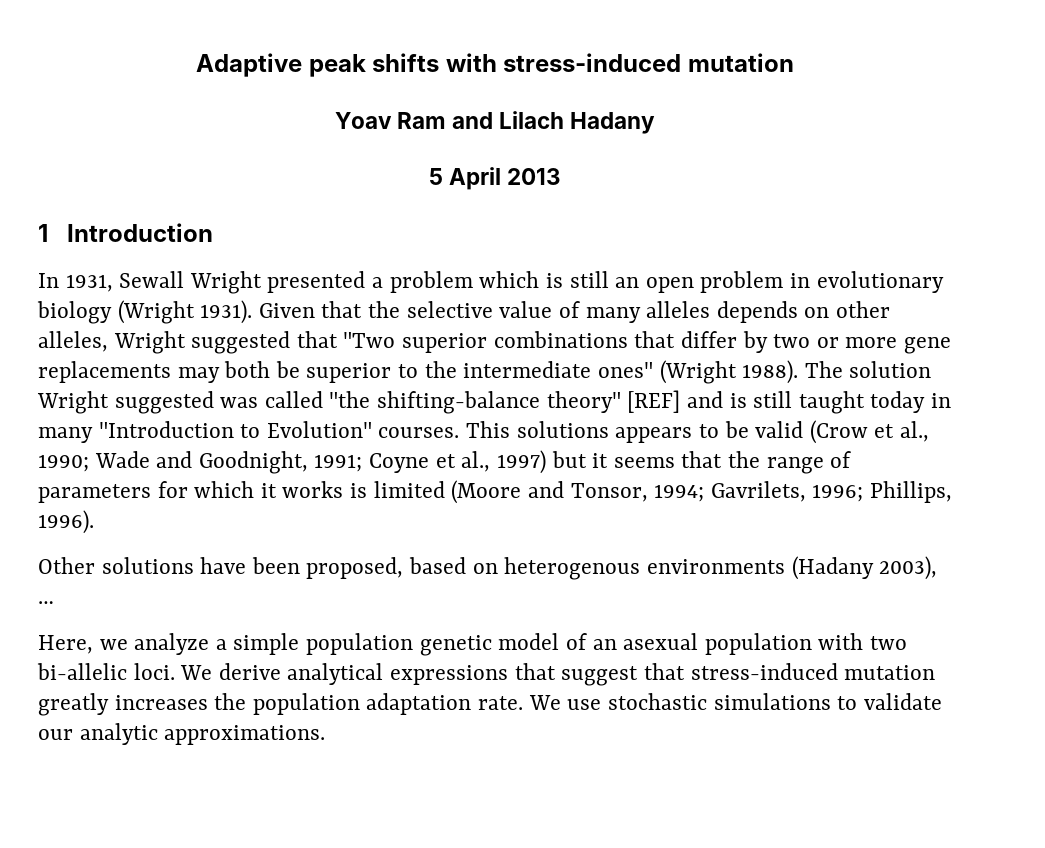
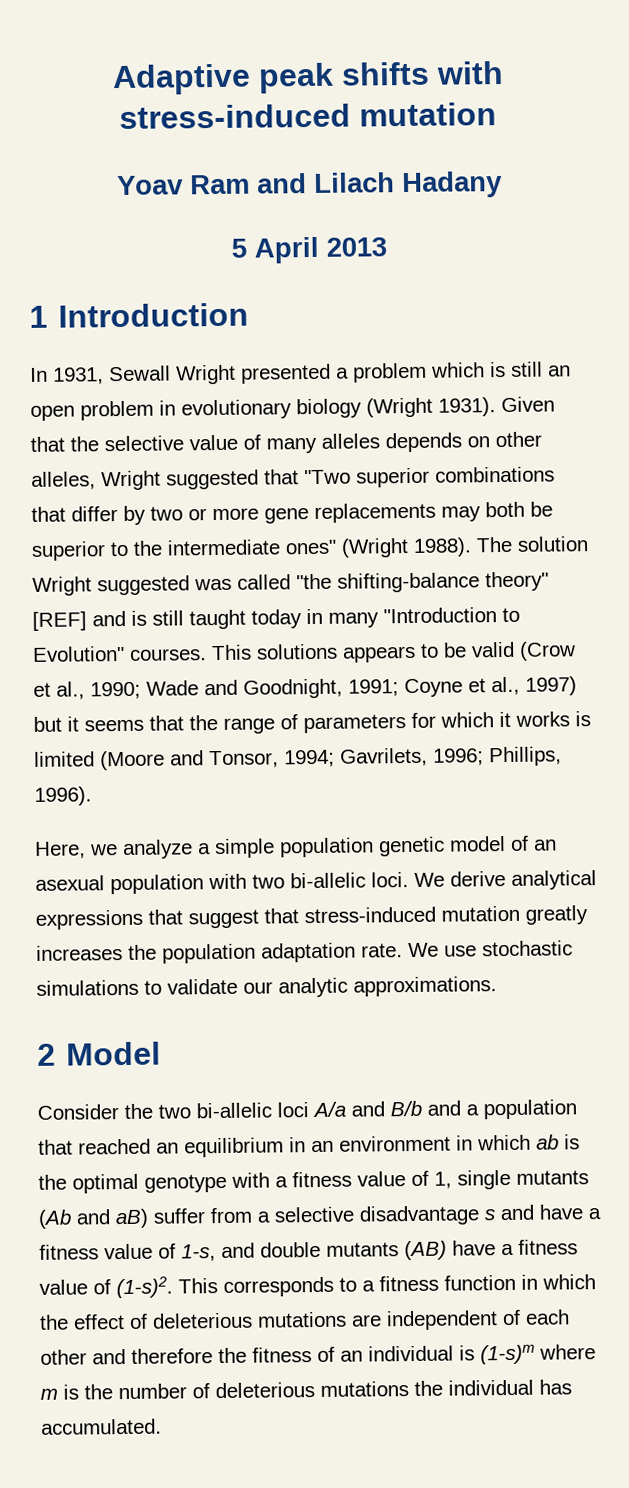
[38,556,938,580] [38,601,54,604] // Other solutions have been proposed, based on heterogenous environments (Hadany 2003), … -> (92, 796) none
(326, 735) none -> [37,1041,161,1066] [37,1099,577,1120] [38,1134,580,1158] [38,1169,589,1194] [38,1204,601,1229] [39,1239,578,1262] [39,1274,596,1299] [39,1309,570,1331] [40,1344,596,1365] [40,1379,572,1400] [41,1418,162,1435] // 2 Model // Consider the two bi-allelic loci A/a and B/b and a population that reached an equilibrium in an environment in which ab is the optimal genotype with a fitness value of 1, single mutants (Ab and aB) suffer from a selective disadvantage s and have a fitness value of 1-s, and double mutants (AB) have a fitness value of (1-s)2. This corresponds to a fitness function in which the effect of deleterious mutations are independent of each other and therefore the fitness of an individual is (1-s)m where m is the number of deleterious mutations the individual has accumulated.

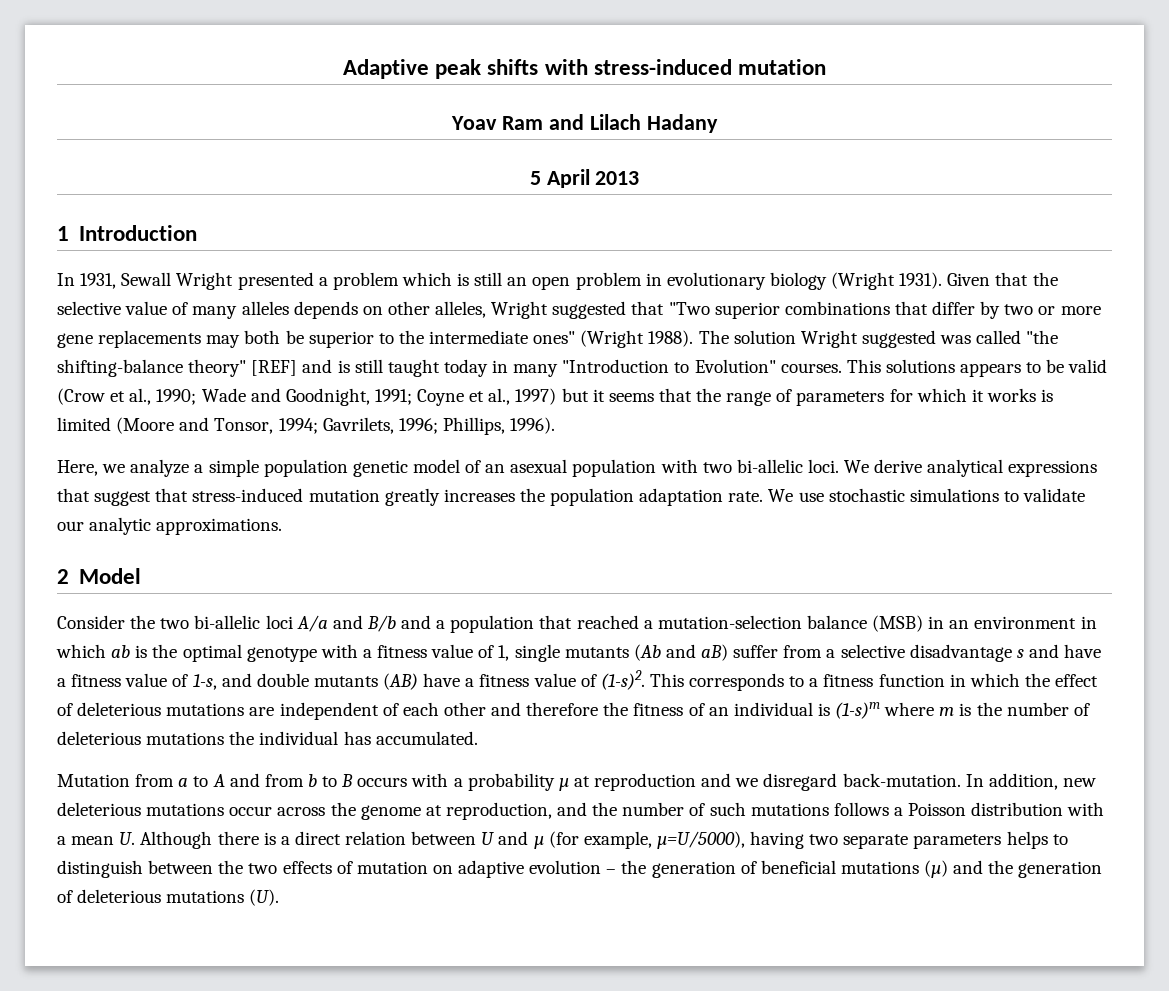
[156,1137,284,1158] an equilibrium -> [643,615,924,632] a mutation-selection balance (MSB)
(162, 1426) none -> [57,773,1096,791] [57,802,1105,820] [57,831,1068,849] [57,860,1103,878] [57,889,280,906] // Mutation from a to A and from b to B occurs with a probability µ at reproduction and we disregard back-mutation. In addition, new deleterious mutations occur across the genome at reproduction, and the number of such mutations follows a Poisson distribution with a mean U. Although there is a direct relation between U and µ (for example, µ=U/5000), having two separate parameters helps to distinguish between the two effects of mutation on adaptive evolution – the generation of beneficial mutations (µ) and the generation of deleterious mutations (U).

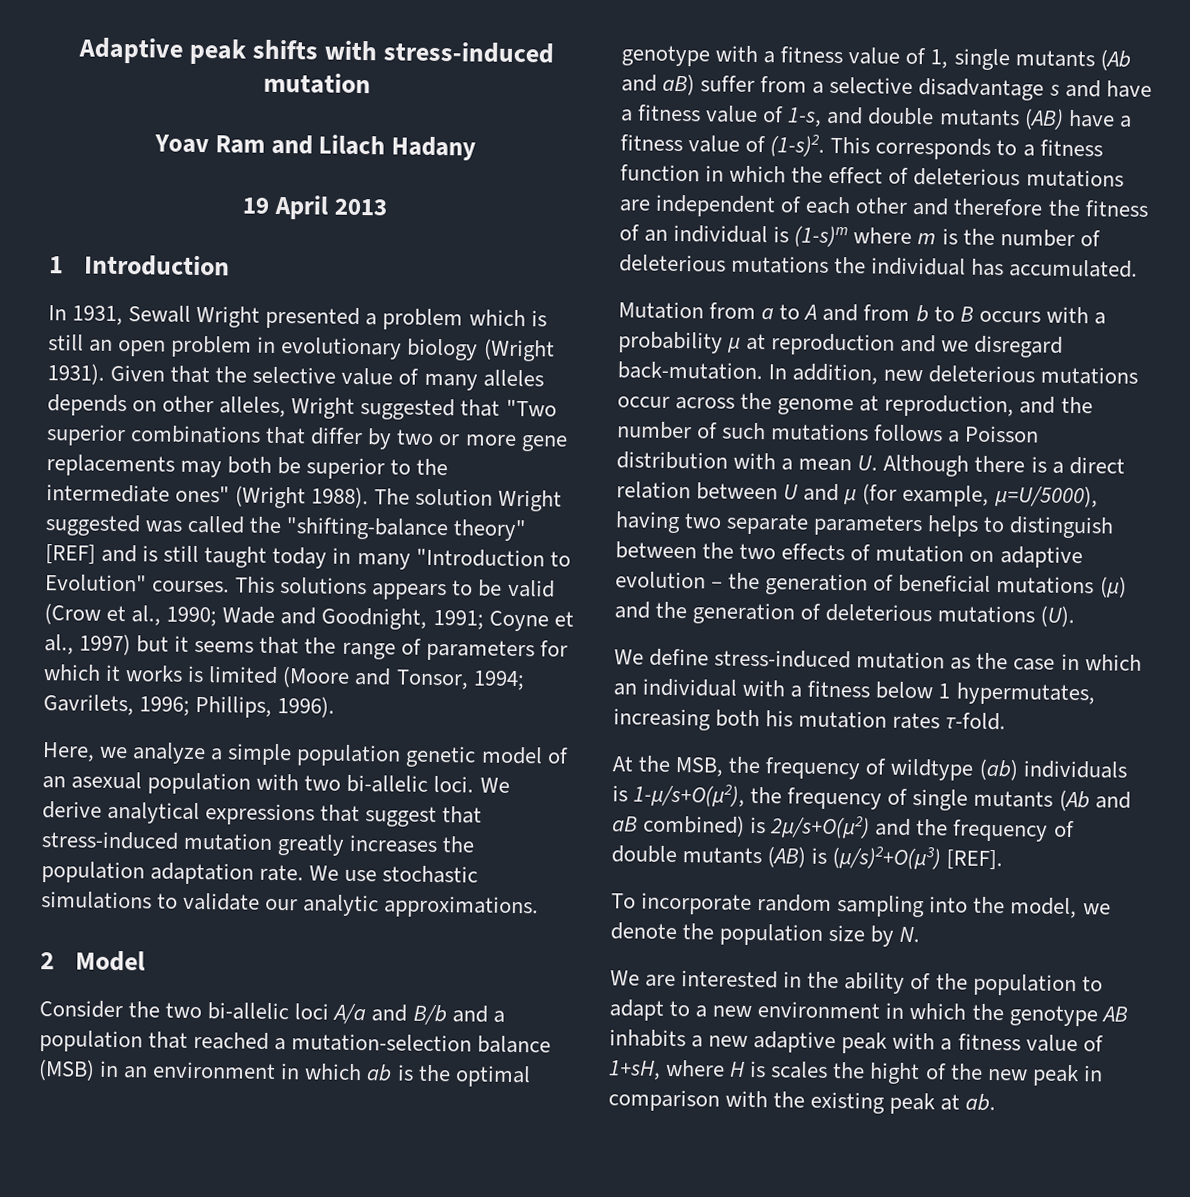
[529,171,541,185] 5 -> [242,197,271,214] 19
[1026,330,1059,344] [57,359,183,377] "the shifting-balance -> [249,516,449,541] the "shifting-balance
(280, 897) none -> [614,648,1142,671] [613,678,1095,706] [613,708,1007,731] [612,755,1127,781] [612,783,1131,812] [612,814,1075,842] [611,845,1004,871] [611,892,1111,919] [610,922,921,947] [610,970,1103,997] [609,999,1128,1027] [609,1029,1104,1054] [608,1059,1103,1087] [608,1089,997,1115] // We define stress-induced mutation as the case in which an individual with a fitness below 1 hypermutates, increasing both his mutation rates τ-fold. // At the MSB, the frequency of wildtype (ab) individuals is 1-µ/s+O(µ2), the frequency of single mutants (Ab and aB combined) is 2µ/s+O(µ2) and the frequency of double mutants (AB) is (µ/s)2+O(µ3) [REF]. // To incorporate random sampling into the model, we denote the population size by N. // We are interested in the ability of the population to adapt to a new environment in which the genotype AB inhabits a new adaptive peak with a fitness value of 1+sH, where H is scales the hight of the new peak in comparison with the existing peak at ab.

